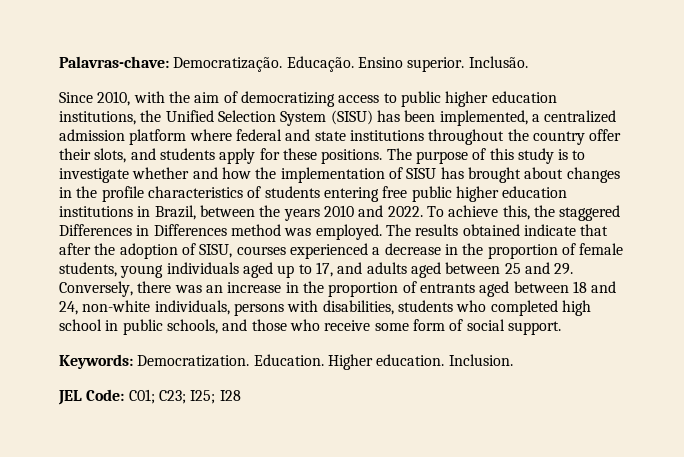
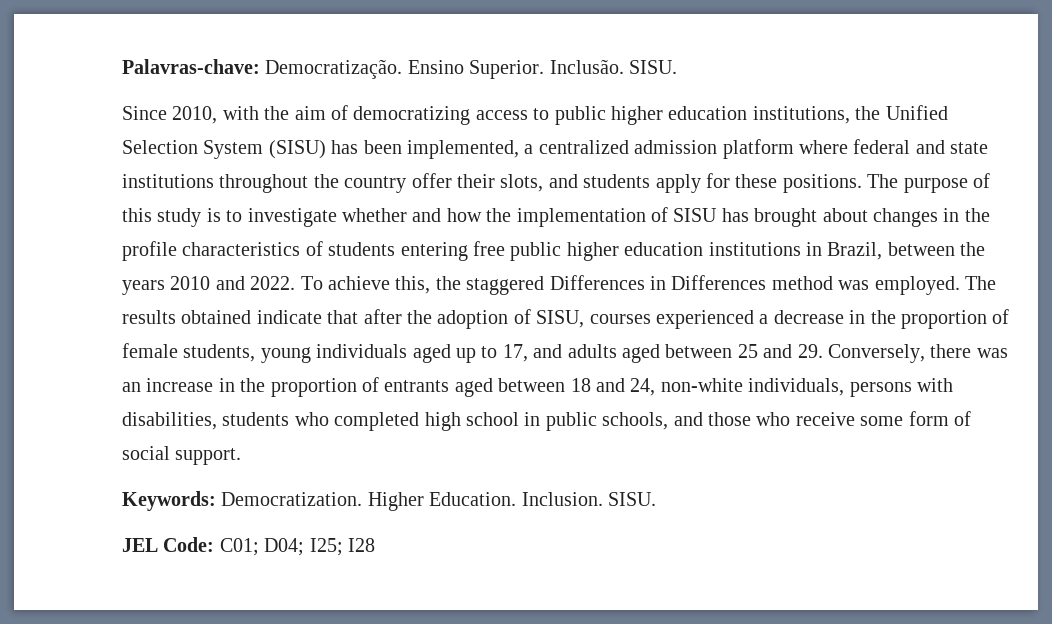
[286,56,465,72] Educação. Ensino superior. -> [407,60,545,79] Ensino Superior.
(528, 62) none -> [628,60,677,74] SISU.
[253,354,445,370] Education. Higher education. -> [367,492,517,511] Higher Education.
(513, 360) none -> [608,492,656,506] SISU.
[158,390,186,404] C23; -> [264,538,305,556] D04;

